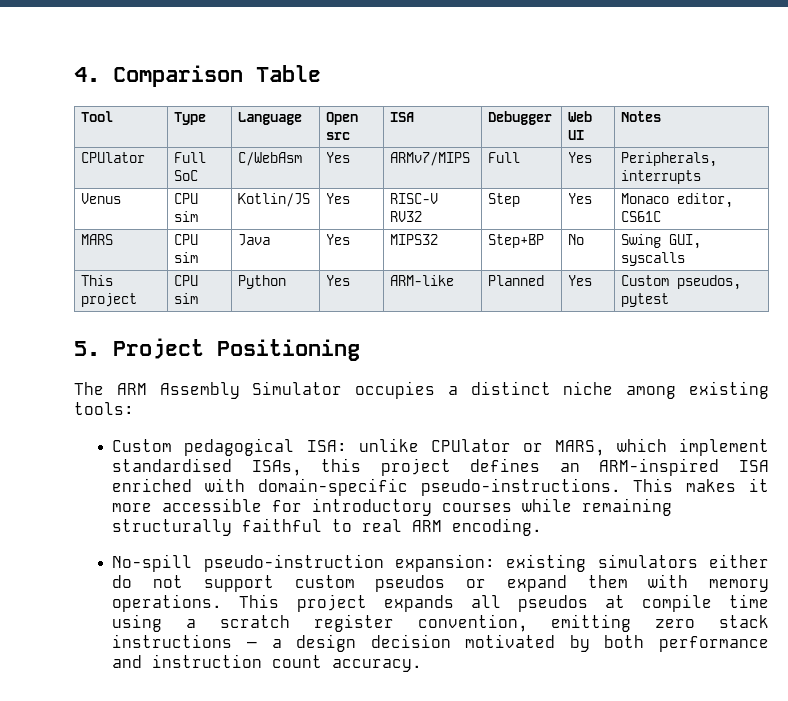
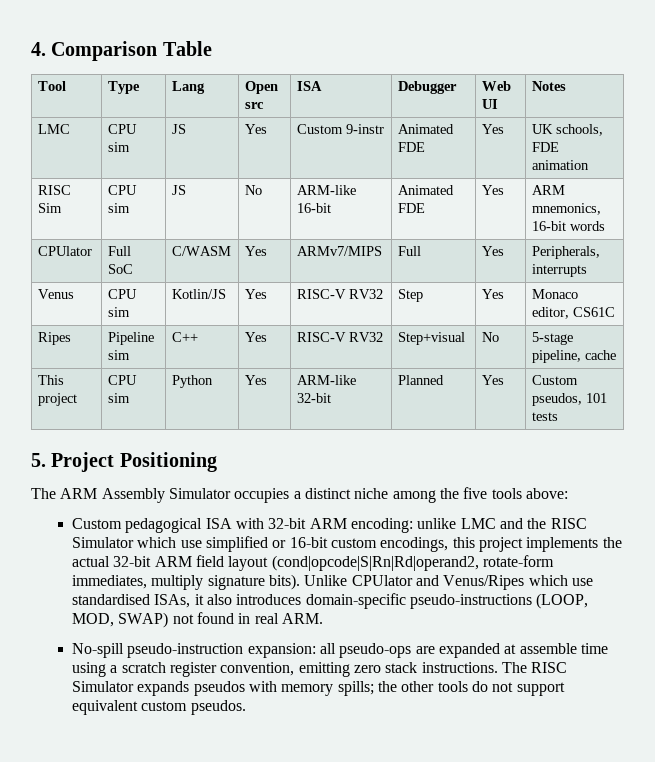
[238,112,303,125] Language -> [171,81,205,94] Lang
(662, 116) none -> [37,124,70,134] [107,124,137,134] [107,142,130,152] [171,124,186,134] [244,124,267,134] [296,124,384,134] [397,124,454,134] [397,142,425,152] [481,124,504,134] [531,124,603,136] [531,142,559,152] [531,160,589,170] [37,185,71,195] [37,203,62,213] [107,185,137,195] [107,203,130,213] [171,185,186,195] [244,185,262,195] [296,185,356,195] [296,203,331,213] [397,185,454,195] [397,203,425,213] [481,185,504,195] [531,185,565,195] [531,203,601,215] [531,221,605,231] // LMC | CPU sim | JS | Yes | Custom 9-instr | Animated FDE | Yes | UK schools, FDE animation // RISC Sim | CPU sim | JS | No | ARM-like 16-bit | Animated FDE | Yes | ARM mnemonics, 16-bit words
[238,152,303,166] C/WebAsm -> [171,246,231,256] C/WASM
[81,234,114,245] [174,234,199,245] [174,252,199,263] [238,234,271,246] [326,234,351,245] [390,234,439,245] [488,234,545,248] [568,234,585,245] [621,234,702,249] [621,252,686,266] MARS | CPU sim | Java | Yes | MIPS32 | Step+BP | No | Swing GUI, syscalls -> [37,332,71,345] [107,332,154,345] [107,350,130,360] [171,332,198,342] [244,332,267,342] [296,332,383,342] [397,332,465,345] [481,332,499,342] [531,332,573,345] [531,350,616,363] Ripes | Pipeline sim | C++ | Yes | RISC-V RV32 | Step+visual | No | 5-stage pipeline, cache
(455, 280) none -> [296,393,331,403] 32-bit
[621,293,670,307] pytest -> [585,393,607,403] [531,412,558,421] 101 tests
[689,381,769,399] [74,402,134,415] [112,438,770,456] [112,458,770,476] [112,478,769,496] [112,498,673,516] [112,518,543,536] [112,554,769,572] [112,574,770,592] [112,594,712,612] existing tools: // Custom pedagogical ISA: unlike CPUlator or MARS, which implement standardised ISAs, this project defines an ARM-inspired ISA enriched with domain-specific pseudo-instructions. This makes it more accessible for introductory courses while remaining structurally faithful to real ARM encoding. // No-spill pseudo-instruction expansion: existing simulators either do not support custom pseudos or expand them with memory operations. This project expands all pseudos at compile -> [439,487,568,499] [72,518,587,533] [72,536,622,552] [72,555,555,571] [72,574,594,590] [72,593,589,609] [72,612,324,628] [72,643,577,658] the five tools above: // Custom pedagogical ISA with 32-bit ARM encoding: unlike LMC and the RISC Simulator which use simplified or 16-bit custom encodings, this project implements the actual 32-bit ARM field layout (cond|opcode|S|Rn|Rd|operand2, rotate-form immediates, multiply signature bits). Unlike CPUlator and Venus/Ripes which use standardised ISAs, it also introduces domain-specific pseudo-instructions (LOOP, MOD, SWAP) not found in real ARM. // No-spill pseudo-instruction expansion: all pseudo-ops are expanded at assemble
[112,634,770,652] [112,654,423,672] instructions — a design decision motivated by both performance and instruction count accuracy. -> [421,662,568,673] [72,681,565,696] [72,700,246,715] instructions. The RISC Simulator expands pseudos with memory spills; the other tools do not support equivalent custom pseudos.

